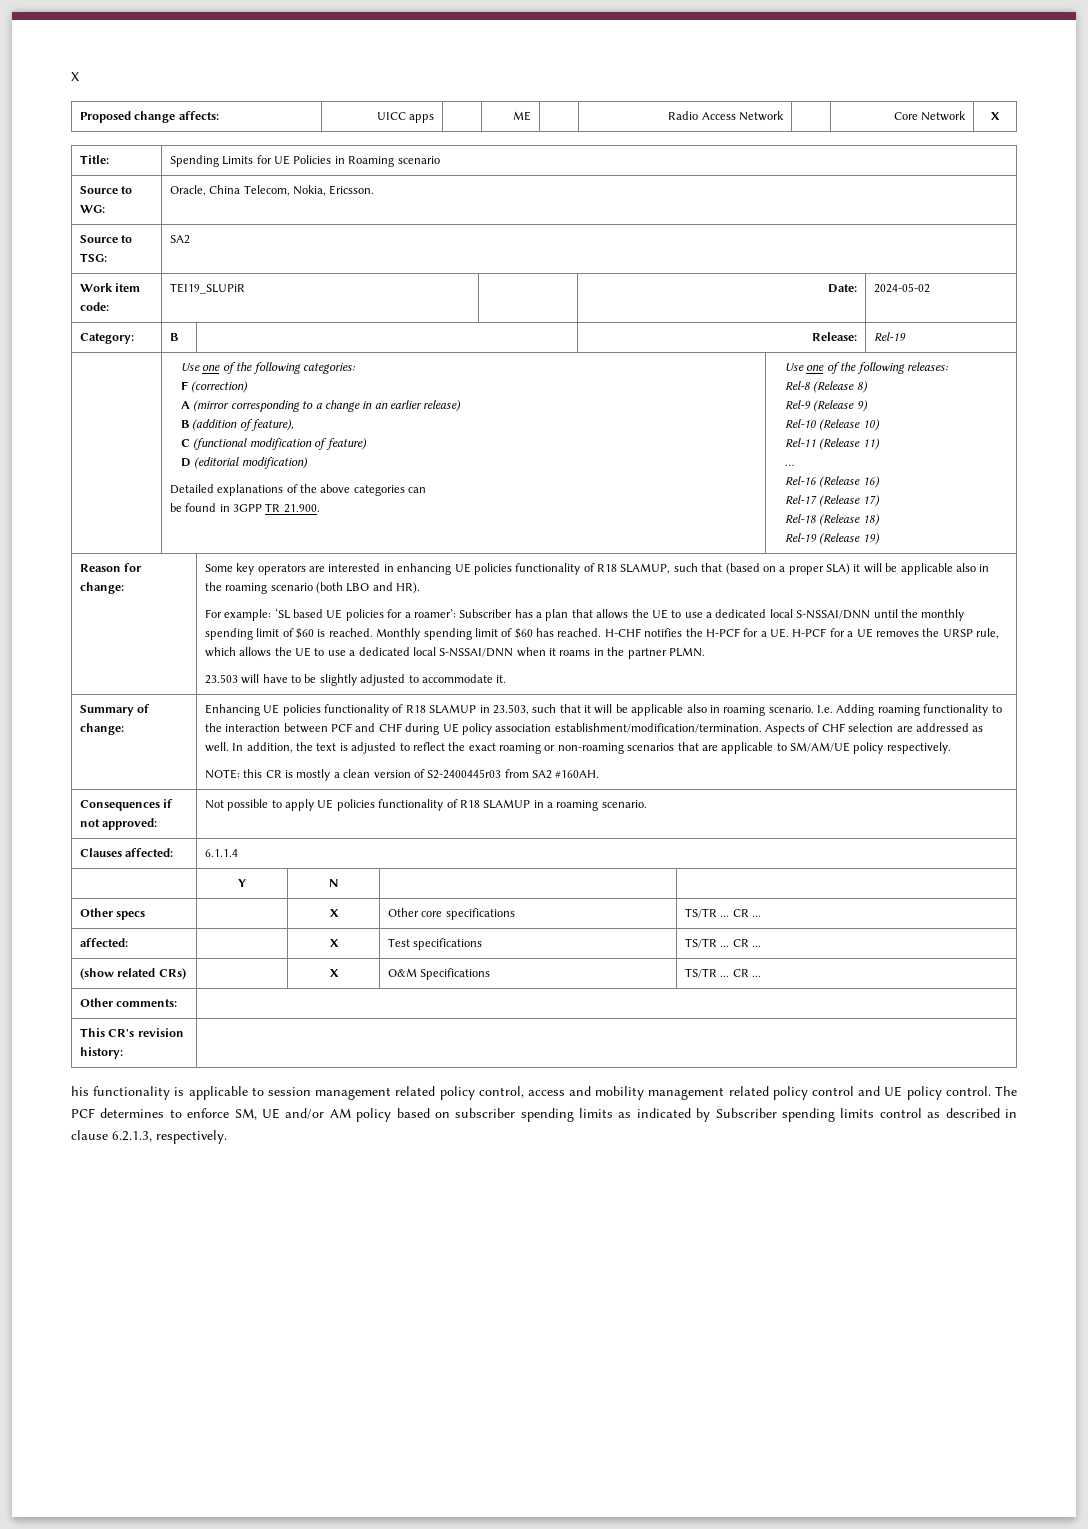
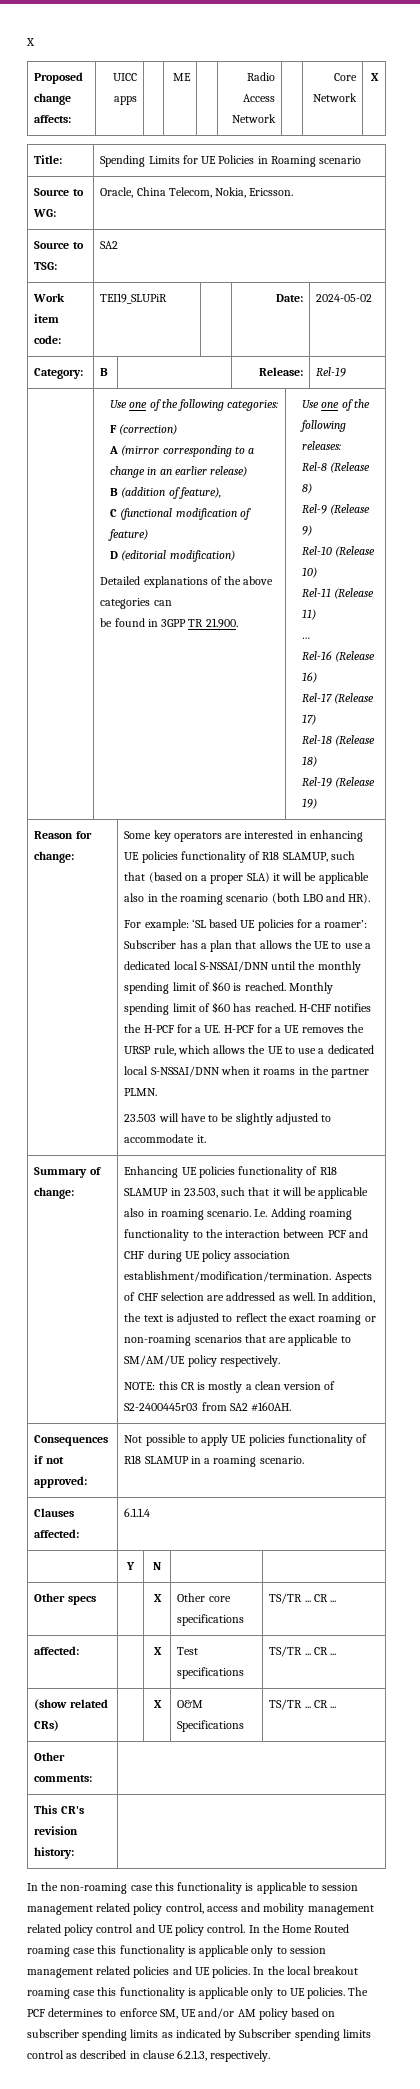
[71,1086,89,1096] his -> [27,1882,174,1894] In the non-roaming case this
(991, 1091) none -> [248,1924,350,1933] [27,1945,326,1957] [27,1966,359,1978] [27,1987,346,1999] In the Home Routed roaming case this functionality is applicable only to session management related policies and UE policies. In the local breakout roaming case this functionality is applicable only to UE policies.

